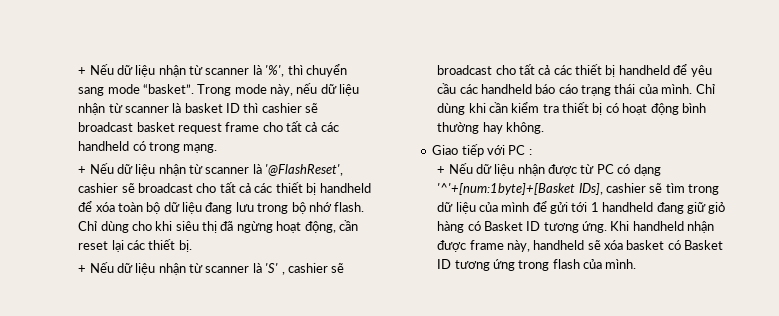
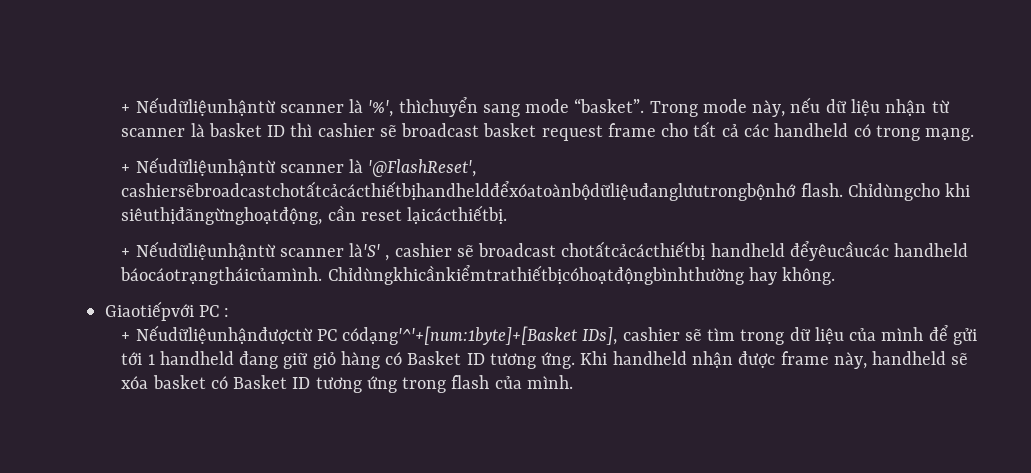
[78,64,204,77] + Nếu dữ liệu nhận từ -> [121,97,276,116] + Nếudữliệunhậntừ
[287,64,347,77] thì chuyển -> [398,97,478,117] thìchuyển
[89,163,344,176] [78,182,371,195] [78,201,365,214] [78,220,358,233] [78,239,192,252] [78,262,345,275] [437,64,712,77] [437,83,715,96] [437,102,706,115] [437,122,480,134] Nếu dữ liệu nhận từ scanner là '@FlashReset', cashier sẽ broadcast cho tất cả các thiết bị handheld để xóa toàn bộ dữ liệu đang lưu trong bộ nhớ flash. Chỉ dùng cho khi siêu thị đã ngừng hoạt động, cần reset lại các thiết bị. // + Nếu dữ liệu nhận từ scanner là 'S' , cashier sẽ broadcast cho tất cả các thiết bị handheld để yêu cầu các handheld báo cáo trạng thái của mình. Chỉ dùng khi cần kiểm tra thiết bị có hoạt động bình thường -> [135,157,477,177] [121,181,971,201] [121,205,508,225] [121,241,969,261] [120,265,744,285] Nếudữliệunhậntừ scanner là '@FlashReset', cashiersẽbroadcastchotấtcảcácthiếtbịhandheldđểxóatoànbộdữliệuđanglưutrongbộnhớ flash. Chỉdùngcho khi siêuthịđãngừnghoạtđộng, cần reset lạicácthiếtbị. // + Nếudữliệunhậntừ scanner là'S' , cashier sẽ broadcast chotấtcảcácthiếtbị handheld đểyêucầucác handheld báocáotrạngtháicủamình. Chỉdùngkhicầnkiểmtrathiếtbịcóhoạtđộngbìnhthường
[432,144,506,157] Giao tiếp với -> [104,301,194,321] Giaotiếpvới
[448,163,661,176] [437,183,576,195] Nếu dữ liệu nhận được từ PC có dạng '^'+[num:1byte]+[Basket -> [135,325,578,345] Nếudữliệunhậnđượctừ PC códạng'^'+[num:1byte]+[Basket

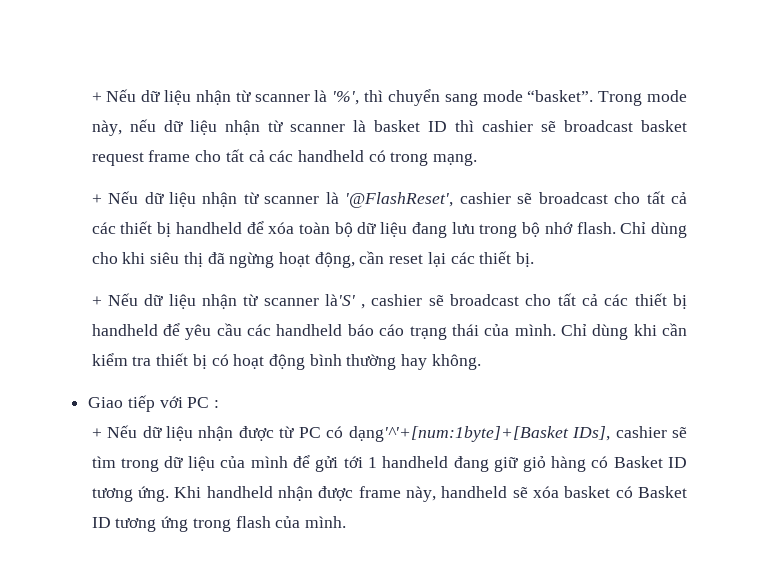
[121,97,276,116] + Nếudữliệunhậntừ -> [91,89,251,105] + Nếu dữ liệu nhận từ
[398,97,478,117] thìchuyển -> [364,89,440,106] thì chuyển
[135,157,477,177] [121,181,971,201] [121,205,508,225] [121,241,276,260] Nếudữliệunhậntừ scanner là '@FlashReset', cashiersẽbroadcastchotấtcảcácthiếtbịhandheldđểxóatoànbộdữliệuđanglưutrongbộnhớ flash. Chỉdùngcho khi siêuthịđãngừnghoạtđộng, cần reset lạicácthiếtbị. // + Nếudữliệunhậntừ -> [108,191,687,208] [91,221,687,238] [91,251,535,268] [91,293,259,309] Nếu dữ liệu nhận từ scanner là '@FlashReset', cashier sẽ broadcast cho tất cả các thiết bị handheld để xóa toàn bộ dữ liệu đang lưu trong bộ nhớ flash. Chỉ dùng cho khi siêu thị đã ngừng hoạt động, cần reset lại các thiết bị. // + Nếu dữ liệu nhận từ
[561,241,969,261] [120,265,744,285] chotấtcảcácthiếtbị handheld đểyêucầucác handheld báocáotrạngtháicủamình. Chỉdùngkhicầnkiểmtrathiếtbịcóhoạtđộngbìnhthường -> [525,293,687,309] [91,323,687,340] [91,353,397,370] cho tất cả các thiết bị handheld để yêu cầu các handheld báo cáo trạng thái của mình. Chỉ dùng khi cần kiểm tra thiết bị có hoạt động bình thường
[104,301,194,321] Giaotiếpvới -> [88,395,183,412] Giao tiếp với
[135,325,578,345] Nếudữliệunhậnđượctừ PC códạng'^'+[num:1byte]+[Basket -> [107,425,569,442] Nếu dữ liệu nhận được từ PC có dạng'^'+[num:1byte]+[Basket

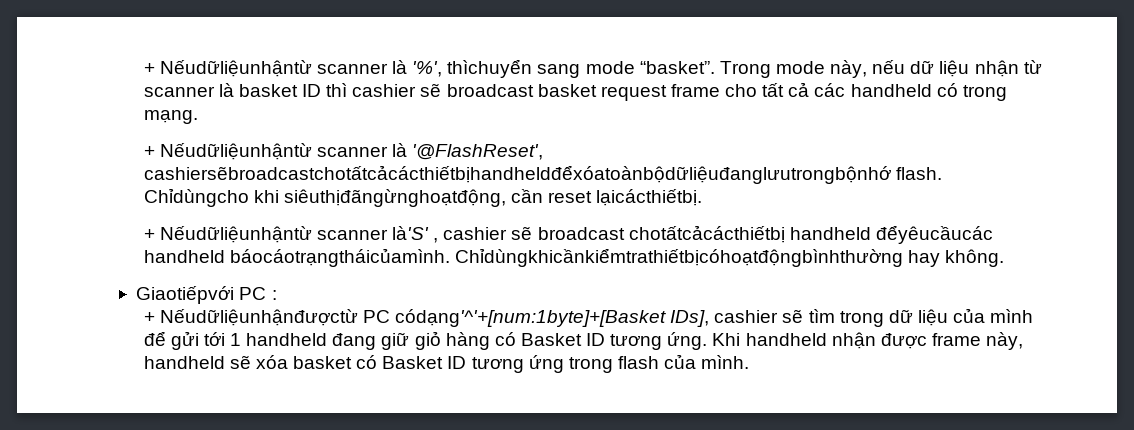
[91,89,251,105] + Nếu dữ liệu nhận từ -> [143,60,312,77] + Nếudữliệunhậntừ
[364,89,440,106] thì chuyển -> [447,59,533,78] thìchuyển
[108,191,687,208] [91,221,687,238] [91,251,535,268] [91,293,259,309] Nếu dữ liệu nhận từ scanner là '@FlashReset', cashier sẽ broadcast cho tất cả các thiết bị handheld để xóa toàn bộ dữ liệu đang lưu trong bộ nhớ flash. Chỉ dùng cho khi siêu thị đã ngừng hoạt động, cần reset lại các thiết bị. // + Nếu dữ liệu nhận từ -> [159,143,544,160] [143,165,942,184] [143,188,703,207] [143,226,312,243] Nếudữliệunhậntừ scanner là '@FlashReset', cashiersẽbroadcastchotấtcảcácthiếtbịhandheldđểxóatoànbộdữliệuđanglưutrongbộnhớ flash. Chỉdùngcho khi siêuthịđãngừnghoạtđộng, cần reset lạicácthiếtbị. // + Nếudữliệunhậntừ
[525,293,687,309] [91,323,687,340] [91,353,397,370] cho tất cả các thiết bị handheld để yêu cầu các handheld báo cáo trạng thái của mình. Chỉ dùng khi cần kiểm tra thiết bị có hoạt động bình thường -> [628,225,993,244] [143,248,903,267] chotấtcảcácthiếtbị handheld đểyêucầucác handheld báocáotrạngtháicủamình. Chỉdùngkhicầnkiểmtrathiếtbịcóhoạtđộngbìnhthường
[88,395,183,412] Giao tiếp với -> [136,286,235,304] Giaotiếpvới
[107,425,569,442] Nếu dữ liệu nhận được từ PC có dạng'^'+[num:1byte]+[Basket -> [159,309,667,327] Nếudữliệunhậnđượctừ PC códạng'^'+[num:1byte]+[Basket

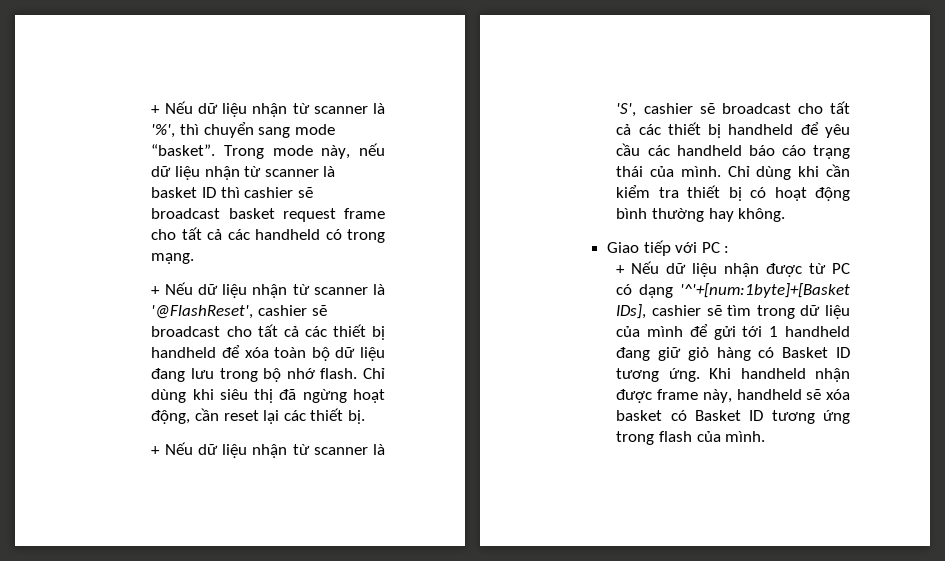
[143,60,312,77] + Nếudữliệunhậntừ -> [151,101,310,117] + Nếu dữ liệu nhận từ
[447,59,533,78] thìchuyển -> [180,122,254,138] thì chuyển
[159,143,544,160] [143,165,942,184] [143,188,703,207] [143,225,993,244] [143,248,903,267] Nếudữliệunhậntừ scanner là '@FlashReset', cashiersẽbroadcastchotấtcảcácthiếtbịhandheldđểxóatoànbộdữliệuđanglưutrongbộnhớ flash. Chỉdùngcho khi siêuthịđãngừnghoạtđộng, cần reset lạicácthiếtbị. // + Nếudữliệunhậntừ scanner là'S' , cashier sẽ broadcast chotấtcảcácthiếtbị handheld đểyêucầucác handheld báocáotrạngtháicủamình. Chỉdùngkhicầnkiểmtrathiếtbịcóhoạtđộngbìnhthường -> [164,282,385,298] [151,305,327,319] [151,324,385,340] [151,345,385,361] [151,368,385,382] [151,389,385,403] [151,408,365,424] [151,442,385,458] [616,101,850,117] [616,122,850,138] [616,143,850,159] [616,164,850,180] [616,185,850,201] [616,208,705,222] Nếu dữ liệu nhận từ scanner là '@FlashReset', cashier sẽ broadcast cho tất cả các thiết bị handheld để xóa toàn bộ dữ liệu đang lưu trong bộ nhớ flash. Chỉ dùng khi siêu thị đã ngừng hoạt động, cần reset lại các thiết bị. // + Nếu dữ liệu nhận từ scanner là 'S', cashier sẽ broadcast cho tất cả các thiết bị handheld để yêu cầu các handheld báo cáo trạng thái của mình. Chỉ dùng khi cần kiểm tra thiết bị có hoạt động bình thường
[136,286,235,304] Giaotiếpvới -> [606,240,698,256] Giao tiếp với
[159,309,667,327] Nếudữliệunhậnđượctừ PC códạng'^'+[num:1byte]+[Basket -> [631,261,850,277] [616,283,850,298] Nếu dữ liệu nhận được từ PC có dạng '^'+[num:1byte]+[Basket

